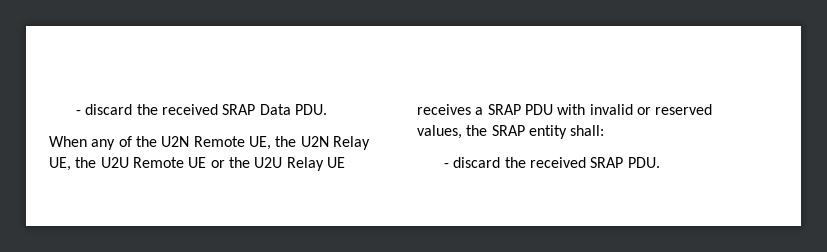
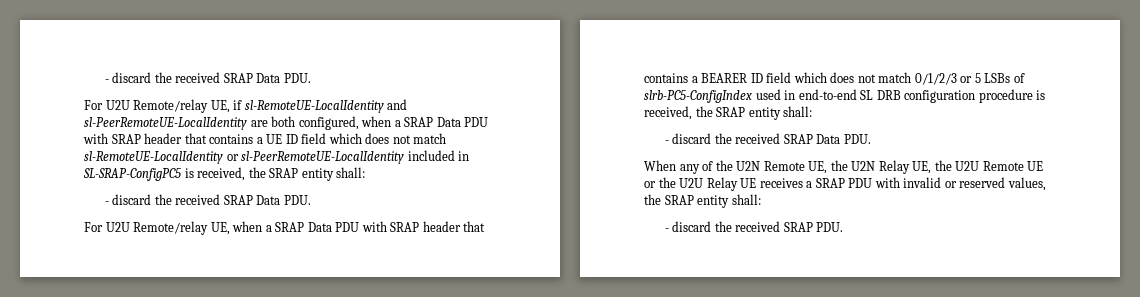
[75,104,327,115] - discard the received SRAP Data PDU. -> [104,72,311,83] [84,99,408,113] [84,116,489,130] [83,133,447,144] [84,150,470,164] [83,167,366,181] [104,194,311,205] [84,221,486,235] [644,72,1025,85] [644,89,1046,103] [644,106,813,120] [664,133,871,144] - discard the received SRAP Data PDU. // For U2U Remote/relay UE, if sl-RemoteUE-LocalIdentity and sl-PeerRemoteUE-LocalIdentity are both configured, when a SRAP Data PDU with SRAP header that contains a UE ID field which does not match sl-RemoteUE-LocalIdentity or sl-PeerRemoteUE-LocalIdentity included in SL-SRAP-ConfigPC5 is received, the SRAP entity shall: // - discard the received SRAP Data PDU. // For U2U Remote/relay UE, when a SRAP Data PDU with SRAP header that contains a BEARER ID field which does not match 0/1/2/3 or 5 LSBs of slrb-PC5-ConfigIndex used in end-to-end SL DRB configuration procedure is received, the SRAP entity shall: // - discard the received SRAP Data PDU.

